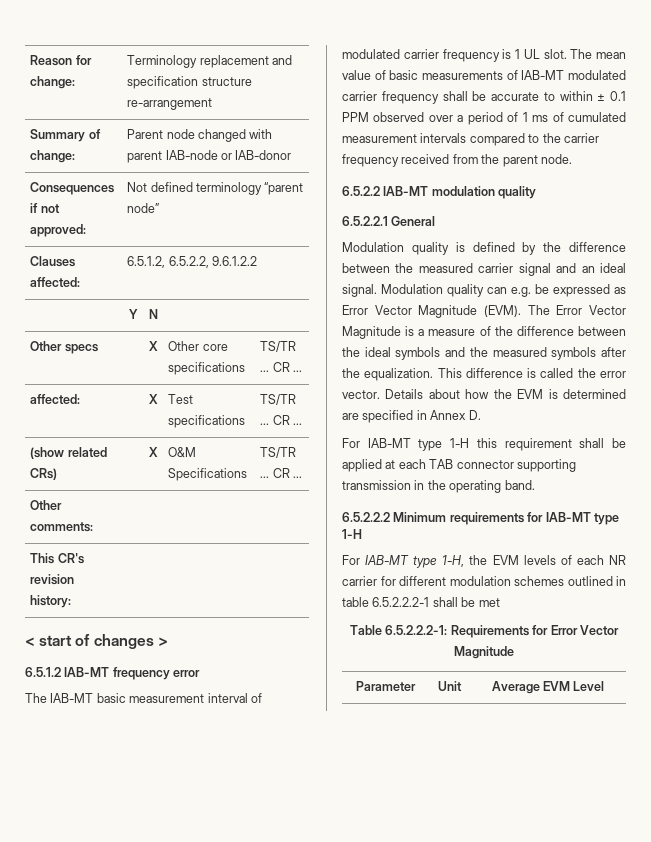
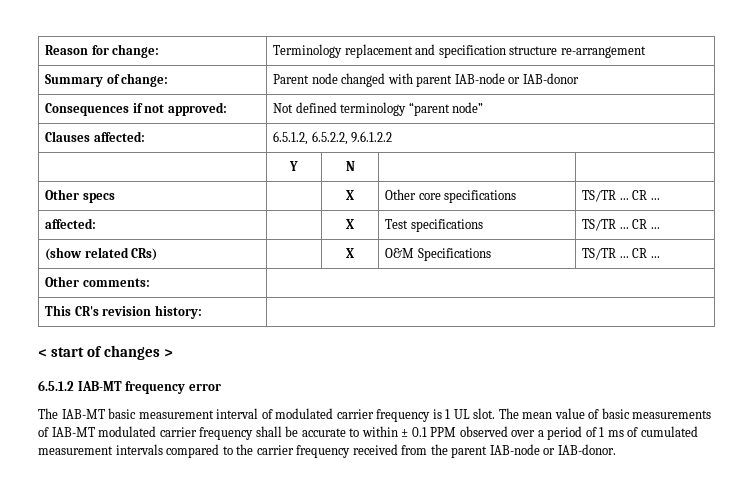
[540,154,572,164] [342,186,537,199] [342,216,436,226] [342,242,626,255] [342,263,626,276] [342,284,626,297] [342,305,626,318] [342,326,626,339] [342,347,626,360] [342,368,626,381] [342,389,626,399] [342,410,481,423] [342,438,626,451] [342,459,576,472] [342,480,535,493] [342,512,619,525] [342,529,362,539] [342,555,626,568] [342,576,626,586] [342,597,500,607] [350,625,619,638] [454,646,514,659] [356,681,416,691] [438,681,462,691] [491,681,605,694] node. // 6.5.2.2 IAB-MT modulation quality // 6.5.2.2.1 General // Modulation quality is defined by the difference between the measured carrier signal and an ideal signal. Modulation quality can e.g. be expressed as Error Vector Magnitude (EVM). The Error Vector Magnitude is a measure of the difference between the ideal symbols and the measured symbols after the equalization. This difference is called the error vector. Details about how the EVM is determined are specified in Annex D. // For IAB-MT type 1-H this requirement shall be applied at each TAB connector supporting transmission in the operating band. // 6.5.2.2.2 Minimum requirements for IAB-MT type 1-H // For IAB-MT type 1-H, the EVM levels of each NR carrier for different modulation schemes outlined in table 6.5.2.2.2-1 shall be met // Table 6.5.2.2.2-1: Requirements for Error Vector Magnitude // Parameter | Unit | Average EVM Level -> [489,444,616,455] IAB-node or IAB-donor.

